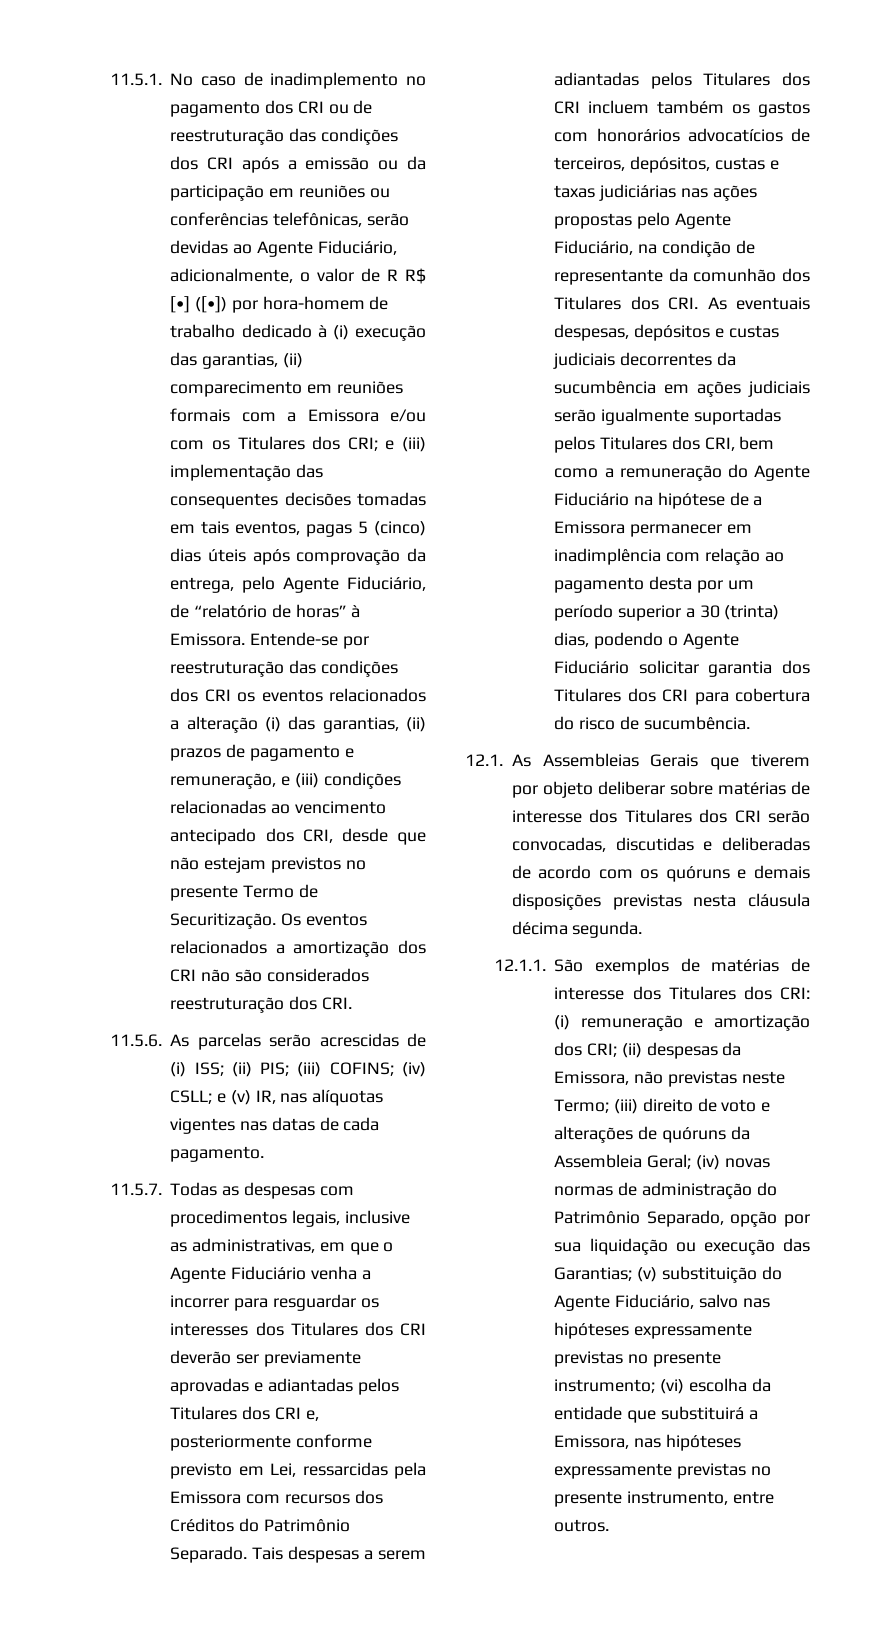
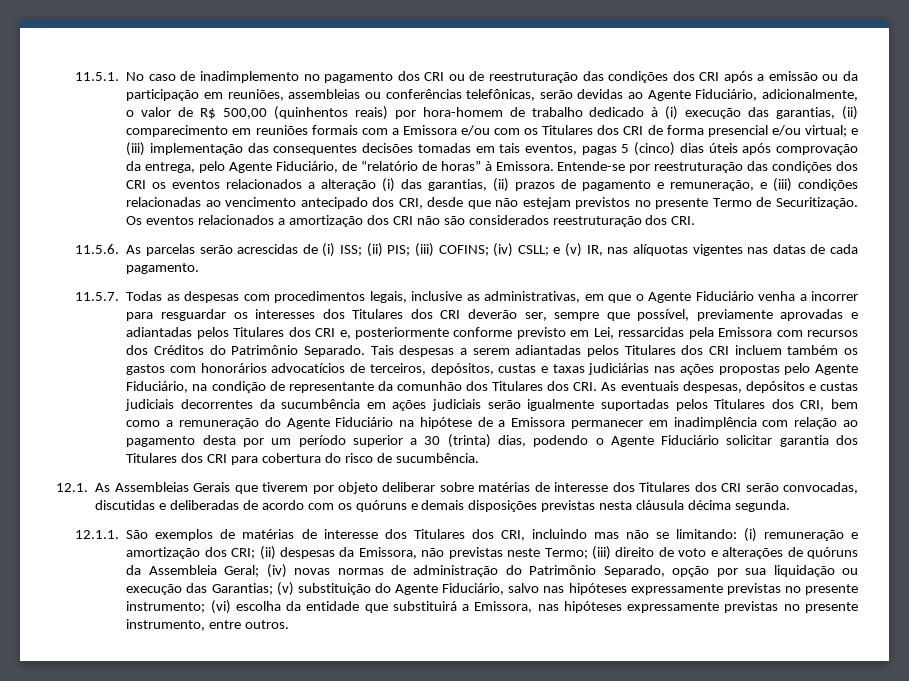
[298,185,365,198] reuniões -> [227,89,361,101] reuniões, assembleias
[387,268,426,284] [170,296,228,313] R R$ [•] ([•]) -> [200,106,388,120] R$ 500,00 (quinhentos reais)
[347,437,378,451] CRI; -> [623,125,847,137] CRI de forma presencial e/ou virtual;
[236,1354,260,1364] ser -> [524,309,690,321] ser, sempre que possível,
[780,987,810,1000] CRI: -> [500,529,737,541] CRI, incluindo mas não se limitando:

